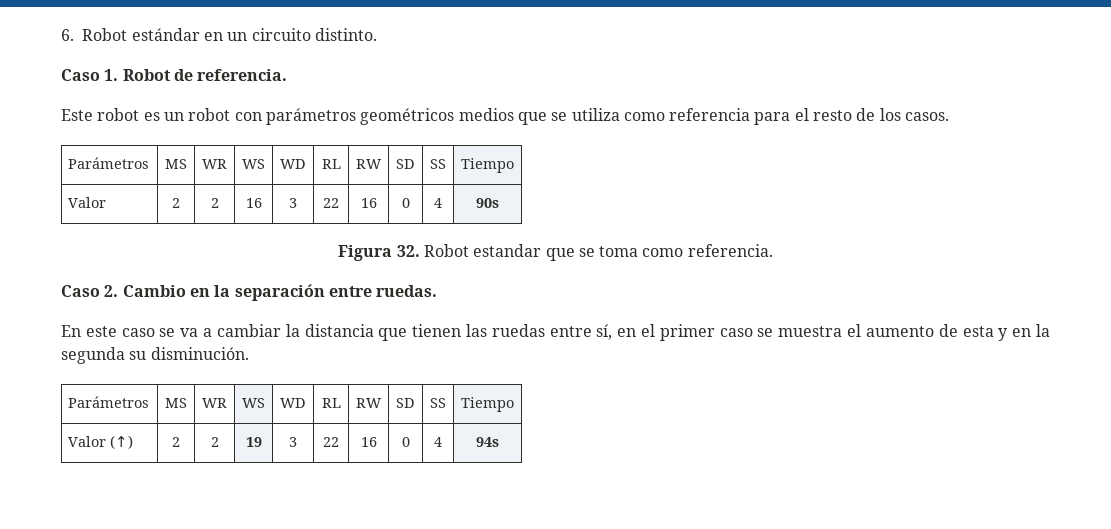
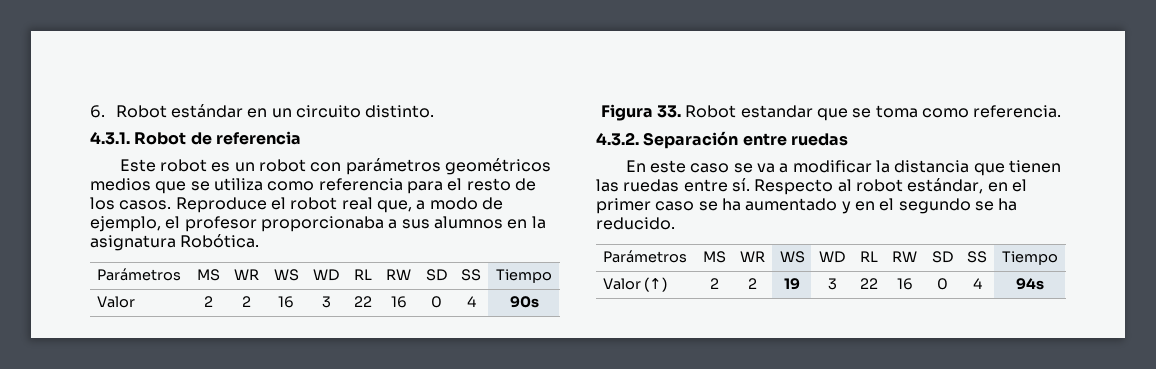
[61,69,119,81] Caso 1. -> [90,131,130,145] 4.3.1.
[197,69,288,81] referencia. -> [215,131,301,145] referencia
(950, 116) none -> [175,197,503,213] [90,216,546,232] [90,234,260,251] Reproduce el robot real que, a modo de ejemplo, el profesor proporcionaba a sus alumnos en la asignatura Robótica.
[396,245,420,257] 32. -> [657,105,682,118] 33.
[61,284,438,301] Caso 2. Cambio en la separación entre ruedas. -> [596,131,848,149] 4.3.2. Separación entre ruedas
[216,324,281,337] cambiar -> [792,160,872,173] modificar
[596,324,613,340] sí, -> [731,178,984,195] sí. Respecto al robot estándar,
[778,324,1050,341] [61,347,249,364] muestra el aumento de esta y en la segunda su disminución. -> [721,198,1018,214] [596,217,675,230] ha aumentado y en el segundo se ha reducido.

